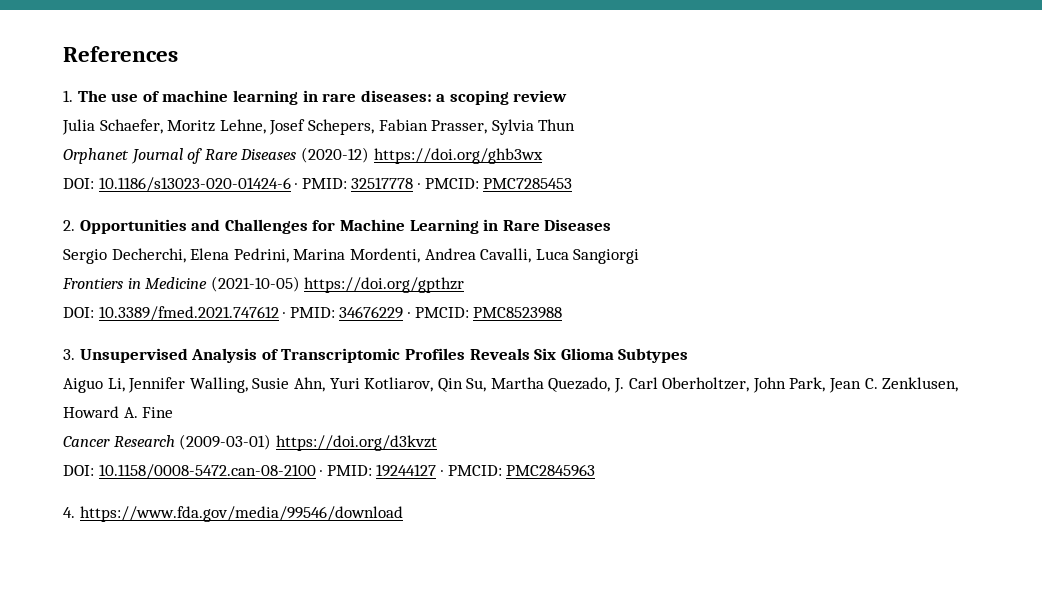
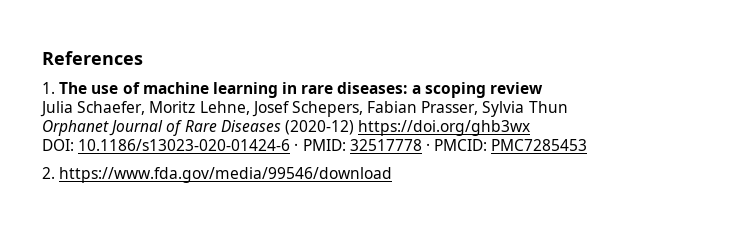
[79,219,612,234] [63,248,640,264] [62,276,465,293] [63,306,563,321] [63,348,689,363] [63,377,959,393] [63,406,174,418] [63,434,437,451] [63,464,596,479] [63,507,75,518] Opportunities and Challenges for Machine Learning in Rare Diseases // Sergio Decherchi, Elena Pedrini, Marina Mordenti, Andrea Cavalli, Luca Sangiorgi // Frontiers in Medicine (2021-10-05) https://doi.org/gpthzr // DOI: 10.3389/fmed.2021.747612 · PMID: 34676229 · PMCID: PMC8523988 // 3. Unsupervised Analysis of Transcriptomic Profiles Reveals Six Glioma Subtypes // Aiguo Li, Jennifer Walling, Susie Ahn, Yuri Kotliarov, Qin Su, Martha Quezado, J. Carl Oberholtzer, John Park, Jean C. Zenklusen, Howard A. Fine // Cancer Research (2009-03-01) https://doi.org/d3kvzt // DOI: 10.1158/0008-5472.can-08-2100 · PMID: 19244127 · PMCID: PMC2845963 // 4. -> (55, 173) none

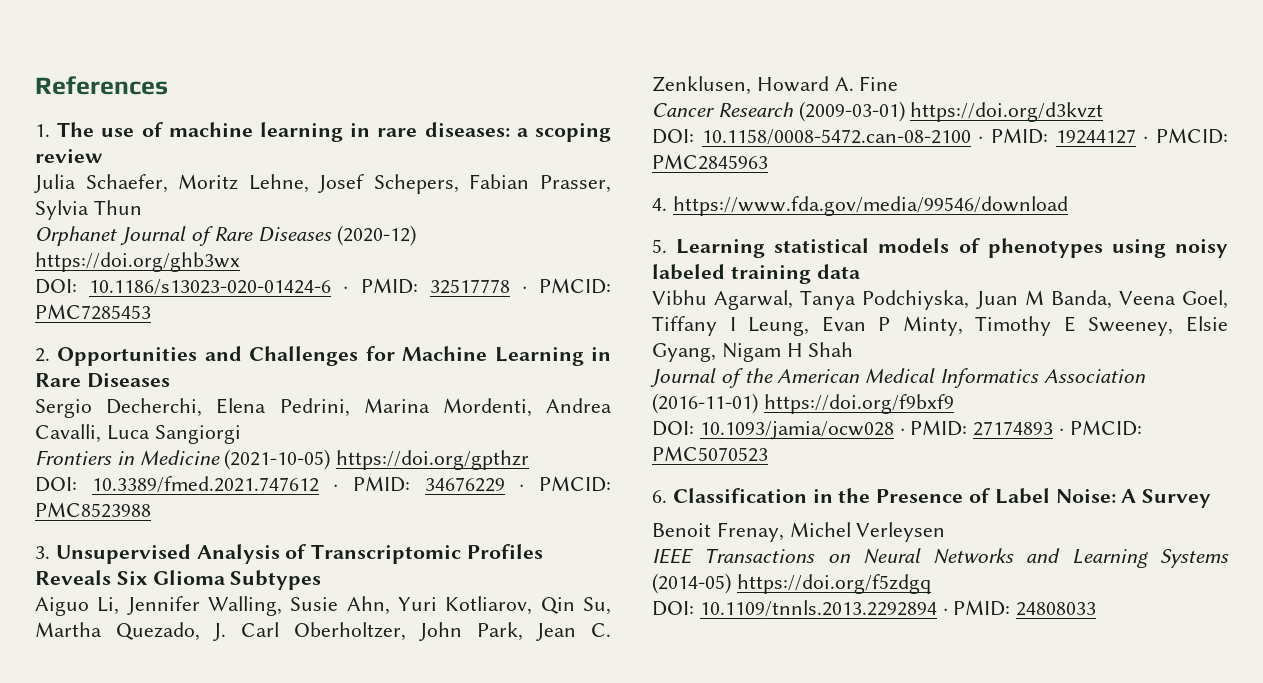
[59,167,393,183] https://www.fda.gov/media/99546/download -> [57,346,612,366] [35,373,170,388] [35,398,612,418] [35,424,241,444] [35,449,530,470] [35,476,611,493] [35,502,151,518] [35,544,544,564] [35,570,322,590] [35,596,611,616] [35,622,611,641] [652,76,899,95] [652,101,1104,122] [652,128,1228,145] [652,154,768,170] [652,196,1068,216] [652,238,1228,258] [652,264,860,284] [652,290,1228,310] [652,316,1228,336] [652,342,854,362] [650,368,1146,388] [652,393,954,414] [652,420,1142,440] [652,446,768,462] [652,488,1212,508] [652,522,946,542] [652,548,1229,568] [652,573,931,594] [652,600,1097,617] Opportunities and Challenges for Machine Learning in Rare Diseases // Sergio Decherchi, Elena Pedrini, Marina Mordenti, Andrea Cavalli, Luca Sangiorgi // Frontiers in Medicine (2021-10-05) https://doi.org/gpthzr // DOI: 10.3389/fmed.2021.747612 · PMID: 34676229 · PMCID: PMC8523988 // 3. Unsupervised Analysis of Transcriptomic Profiles Reveals Six Glioma Subtypes // Aiguo Li, Jennifer Walling, Susie Ahn, Yuri Kotliarov, Qin Su, Martha Quezado, J. Carl Oberholtzer, John Park, Jean C. Zenklusen, Howard A. Fine // Cancer Research (2009-03-01) https://doi.org/d3kvzt // DOI: 10.1158/0008-5472.can-08-2100 · PMID: 19244127 · PMCID: PMC2845963 // 4. https://www.fda.gov/media/99546/download // 5. Learning statistical models of phenotypes using noisy labeled training data // Vibhu Agarwal, Tanya Podchiyska, Juan M Banda, Veena Goel, Tiffany I Leung, Evan P Minty, Timothy E Sweeney, Elsie Gyang, Nigam H Shah // Journal of the American Medical Informatics Association (2016-11-01) https://doi.org/f9bxf9 // DOI: 10.1093/jamia/ocw028 · PMID: 27174893 · PMCID: PMC5070523 // 6. Classification in the Presence of Label Noise: A Survey // Benoit Frenay, Michel Verleysen // IEEE Transactions on Neural Networks and Learning Systems (2014-05) https://doi.org/f5zdgq // DOI: 10.1109/tnnls.2013.2292894 · PMID: 24808033

